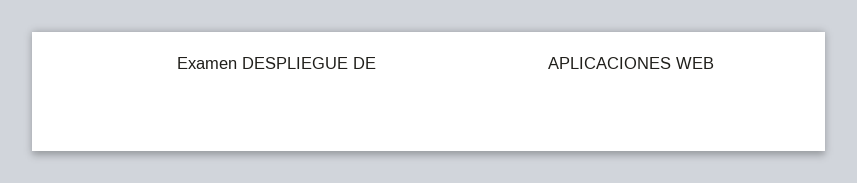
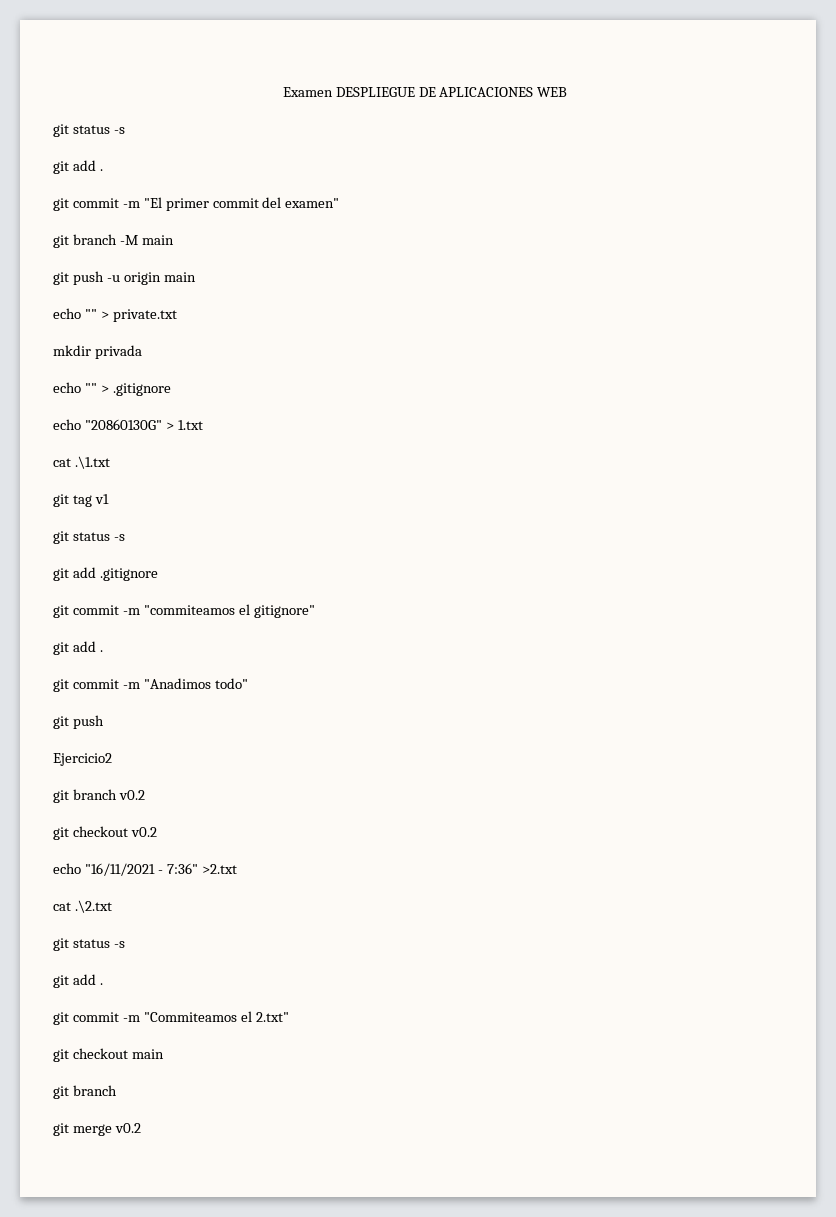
(714, 63) none -> [53,124,125,137] [53,160,103,174] [53,197,340,211] [53,234,174,248] [53,271,196,285] [53,308,177,322] [53,345,142,359] [53,382,171,396] [53,419,203,430] [53,456,110,469] [53,494,109,507] [53,531,125,544] [53,567,158,581] [53,604,315,618] [53,641,103,655] [53,678,248,692] [53,715,104,729] [53,753,112,766] [53,789,145,803] [53,826,157,840] [53,863,237,876] [53,900,112,913] [53,938,125,951] [53,974,103,988] [53,1011,289,1025] [53,1048,164,1062] [53,1085,117,1099] [53,1123,141,1136] // git status -s // git add . // git commit -m "El primer commit del examen" // git branch -M main // git push -u origin main // echo "" > private.txt // mkdir privada // echo "" > .gitignore // echo "20860130G" > 1.txt // cat .\1.txt // git tag v1 // git status -s // git add .gitignore // git commit -m "commiteamos el gitignore" // git add . // git commit -m "Anadimos todo" // git push // Ejercicio2 // git branch v0.2 // git checkout v0.2 // echo "16/11/2021 - 7:36" >2.txt // cat .\2.txt // git status -s // git add . // git commit -m "Commiteamos el 2.txt" // git checkout main // git branch // git merge v0.2

